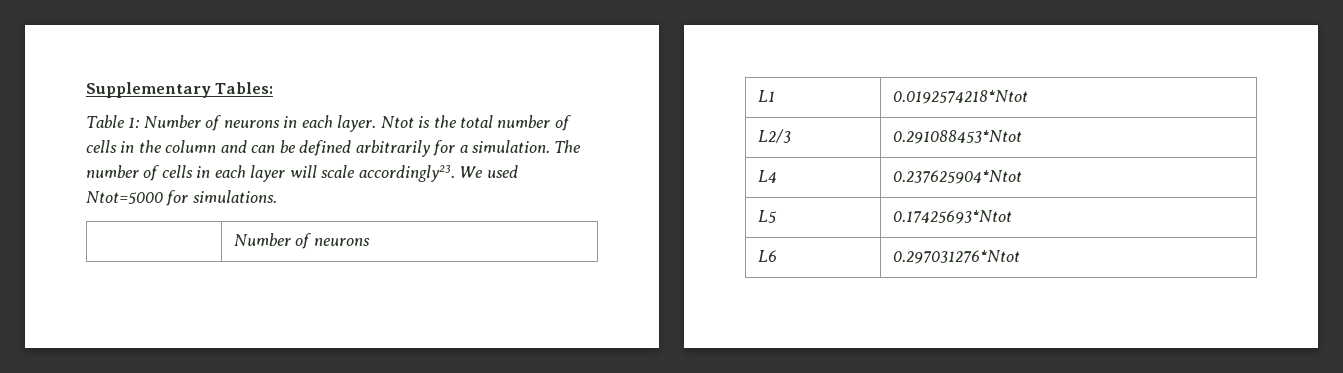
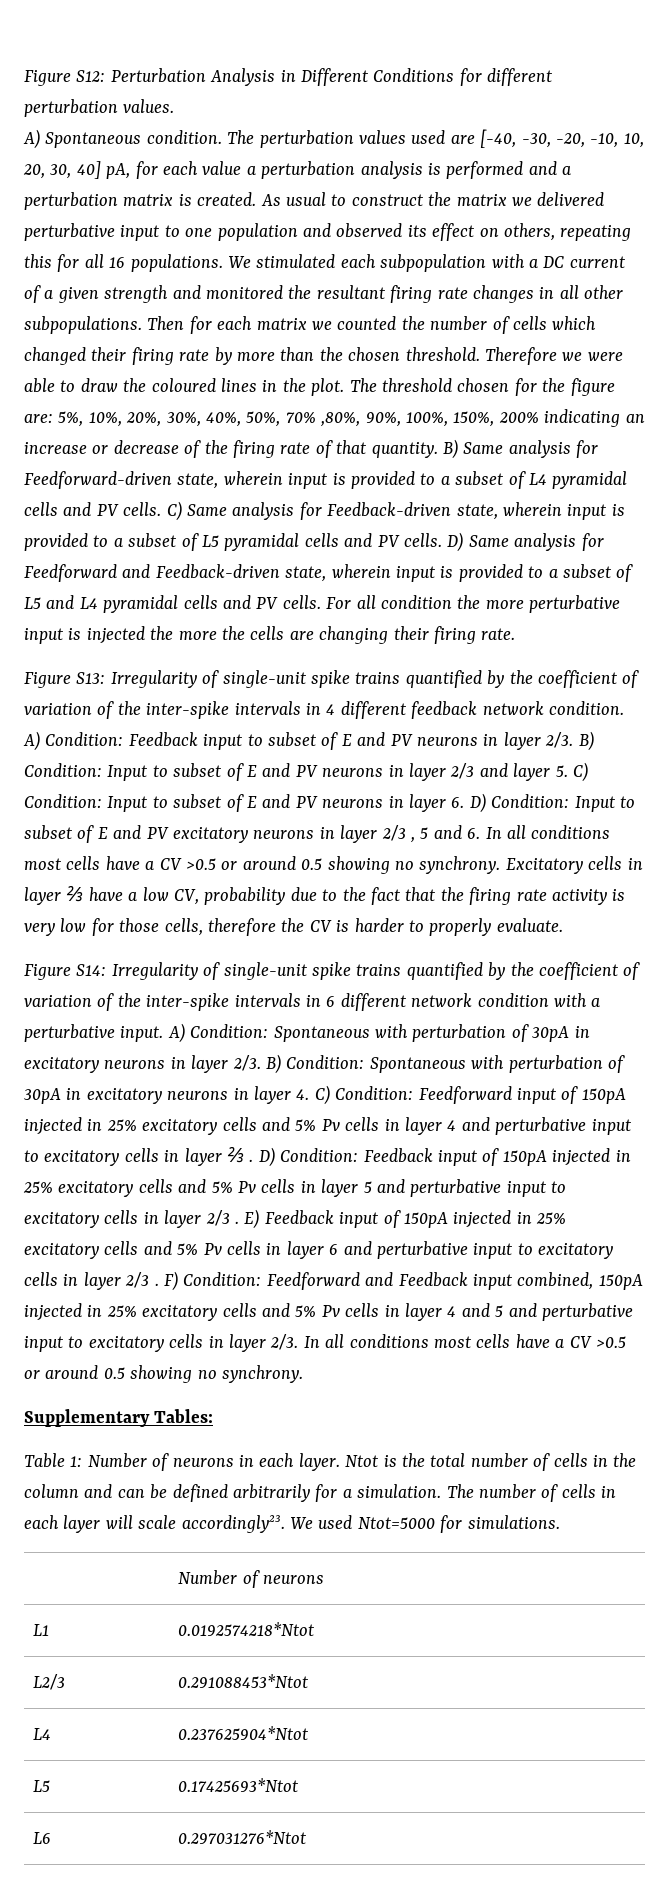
(86, 90) none -> [24,68,553,86] [24,99,175,117] [23,129,644,149] [23,161,572,179] [24,192,605,210] [24,223,632,241] [24,254,625,272] [24,285,624,303] [24,316,597,334] [24,347,623,365] [24,378,615,396] [24,409,645,427] [24,439,599,459] [24,471,628,489] [24,501,625,521] [24,532,604,552] [24,564,634,582] [24,595,621,613] [24,626,516,644] [24,670,640,688] [24,701,624,719] [23,731,594,751] [24,762,588,782] [24,793,635,813] [24,825,611,843] [24,856,643,874] [24,885,626,905] [24,918,563,936] [24,962,641,980] [24,993,601,1011] [24,1023,590,1043] [24,1054,625,1074] [24,1085,626,1105] [24,1117,631,1135] [24,1146,631,1167] [23,1179,567,1197] [24,1209,567,1229] [24,1241,614,1259] [24,1271,643,1291] [24,1303,633,1321] [24,1334,626,1352] [24,1365,303,1383] Figure S12: Perturbation Analysis in Different Conditions for different perturbation values. // A) Spontaneous condition. The perturbation values used are [-40, -30, -20, -10, 10, 20, 30, 40] pA, for each value a perturbation analysis is performed and a perturbation matrix is created. As usual to construct the matrix we delivered perturbative input to one population and observed its effect on others, repeating this for all 16 populations. We stimulated each subpopulation with a DC current of a given strength and monitored the resultant firing rate changes in all other subpopulations. Then for each matrix we counted the number of cells which changed their firing rate by more than the chosen threshold. Therefore we were able to draw the coloured lines in the plot. The threshold chosen for the figure are: 5%, 10%, 20%, 30%, 40%, 50%, 70% ,80%, 90%, 100%, 150%, 200% indicating an increase or decrease of the firing rate of that quantity. B) Same analysis for Feedforward-driven state, wherein input is provided to a subset of L4 pyramidal cells and PV cells. C) Same analysis for Feedback-driven state, wherein input is provided to a subset of L5 pyramidal cells and PV cells. D) Same analysis for Feedforward and Feedback-driven state, wherein input is provided to a subset of L5 and L4 pyramidal cells and PV cells. For all condition the more perturbative input is injected the more the cells are changing their firing rate. // Figure S13: Irregularity of single-unit spike trains quantified by the coefficient of variation of the inter-spike intervals in 4 different feedback network condition. A) Condition: Feedback input to subset of E and PV neurons in layer 2/3. B) Condition: Input to subset of E and PV neurons in layer 2/3 and layer 5. C) Condition: Input to subset of E and PV neurons in layer 6. D) Condition: Input to subset of E and PV excitatory neurons in layer 2/3 , 5 and 6. In all conditions most cells have a CV >0.5 or around 0.5 showing no synchrony. Excitatory cells in layer ⅔ have a low CV, probability due to the fact that the firing rate activity is very low for those cells, therefore the CV is harder to properly evaluate. // Figure S14: Irregularity of single-unit spike trains quantified by the coefficient of variation of the inter-spike intervals in 6 different network condition with a perturbative input. A) Condition: Spontaneous with perturbation of 30pA in excitatory neurons in layer 2/3. B) Condition: Spontaneous with perturbation of 30pA in excitatory neurons in layer 4. C) Condition: Feedforward input of 150pA injected in 25% excitatory cells and 5% Pv cells in layer 4 and perturbative input to excitatory cells in layer ⅔ . D) Condition: Feedback input of 150pA injected in 25% excitatory cells and 5% Pv cells in layer 5 and perturbative input to excitatory cells in layer 2/3 . E) Feedback input of 150pA injected in 25% excitatory cells and 5% Pv cells in layer 6 and perturbative input to excitatory cells in layer 2/3 . F) Condition: Feedforward and Feedback input combined, 150pA injected in 25% excitatory cells and 5% Pv cells in layer 4 and 5 and perturbative input to excitatory cells in layer 2/3. In all conditions most cells have a CV >0.5 or around 0.5 showing no synchrony. //

